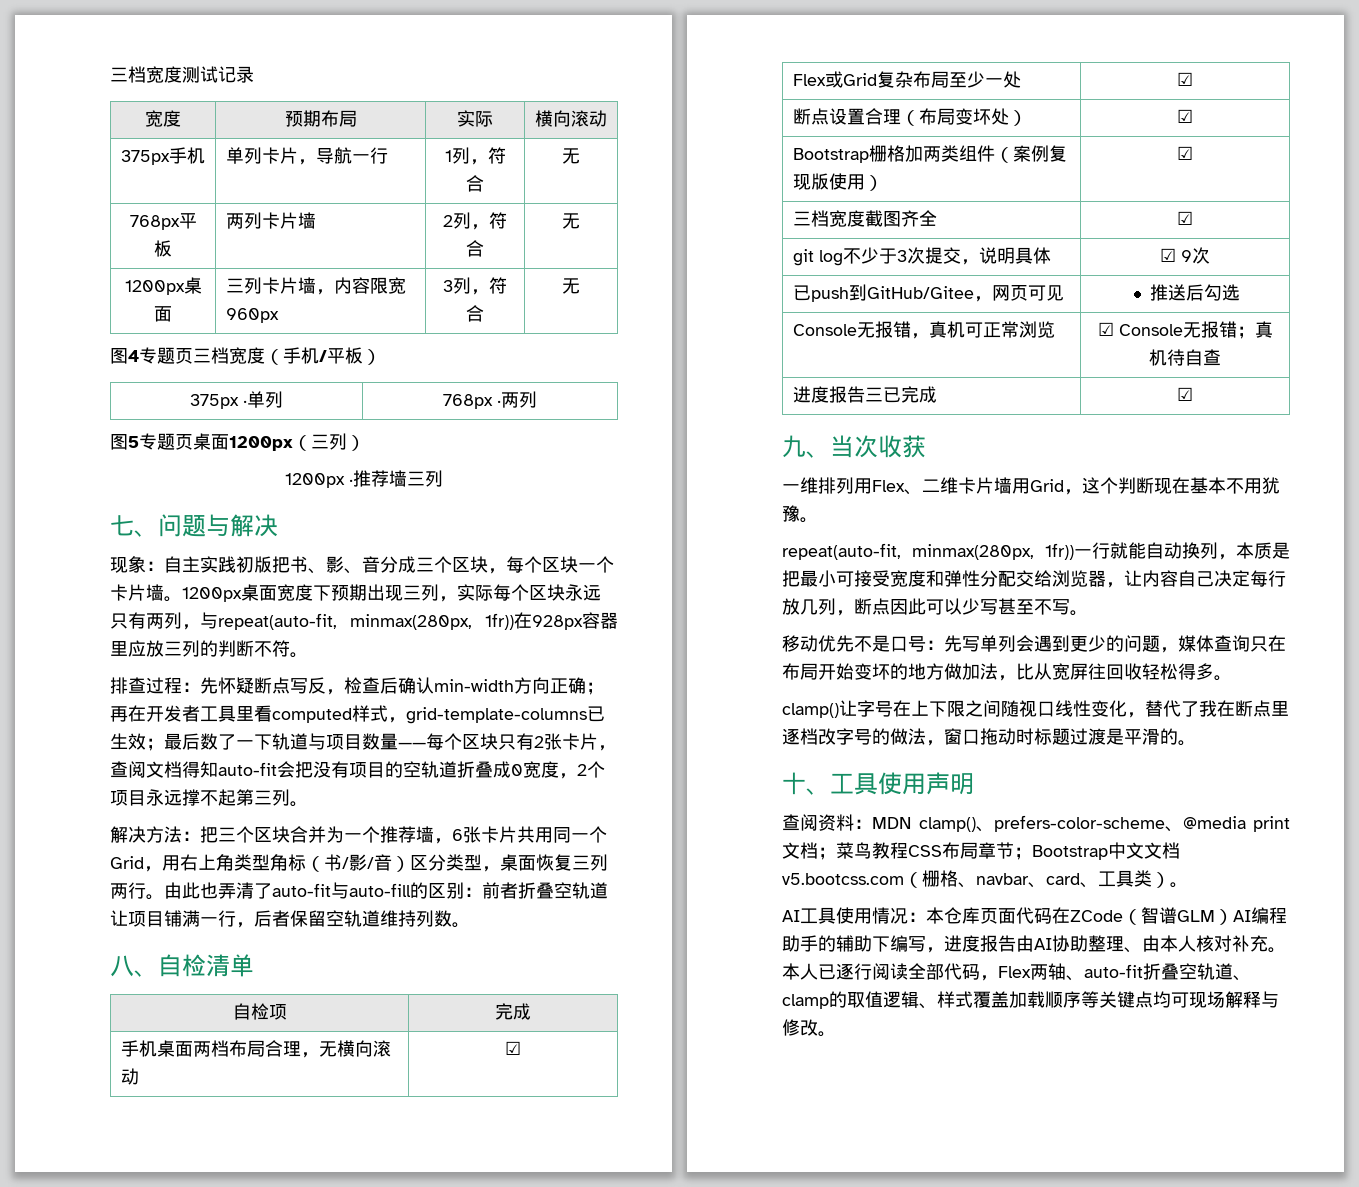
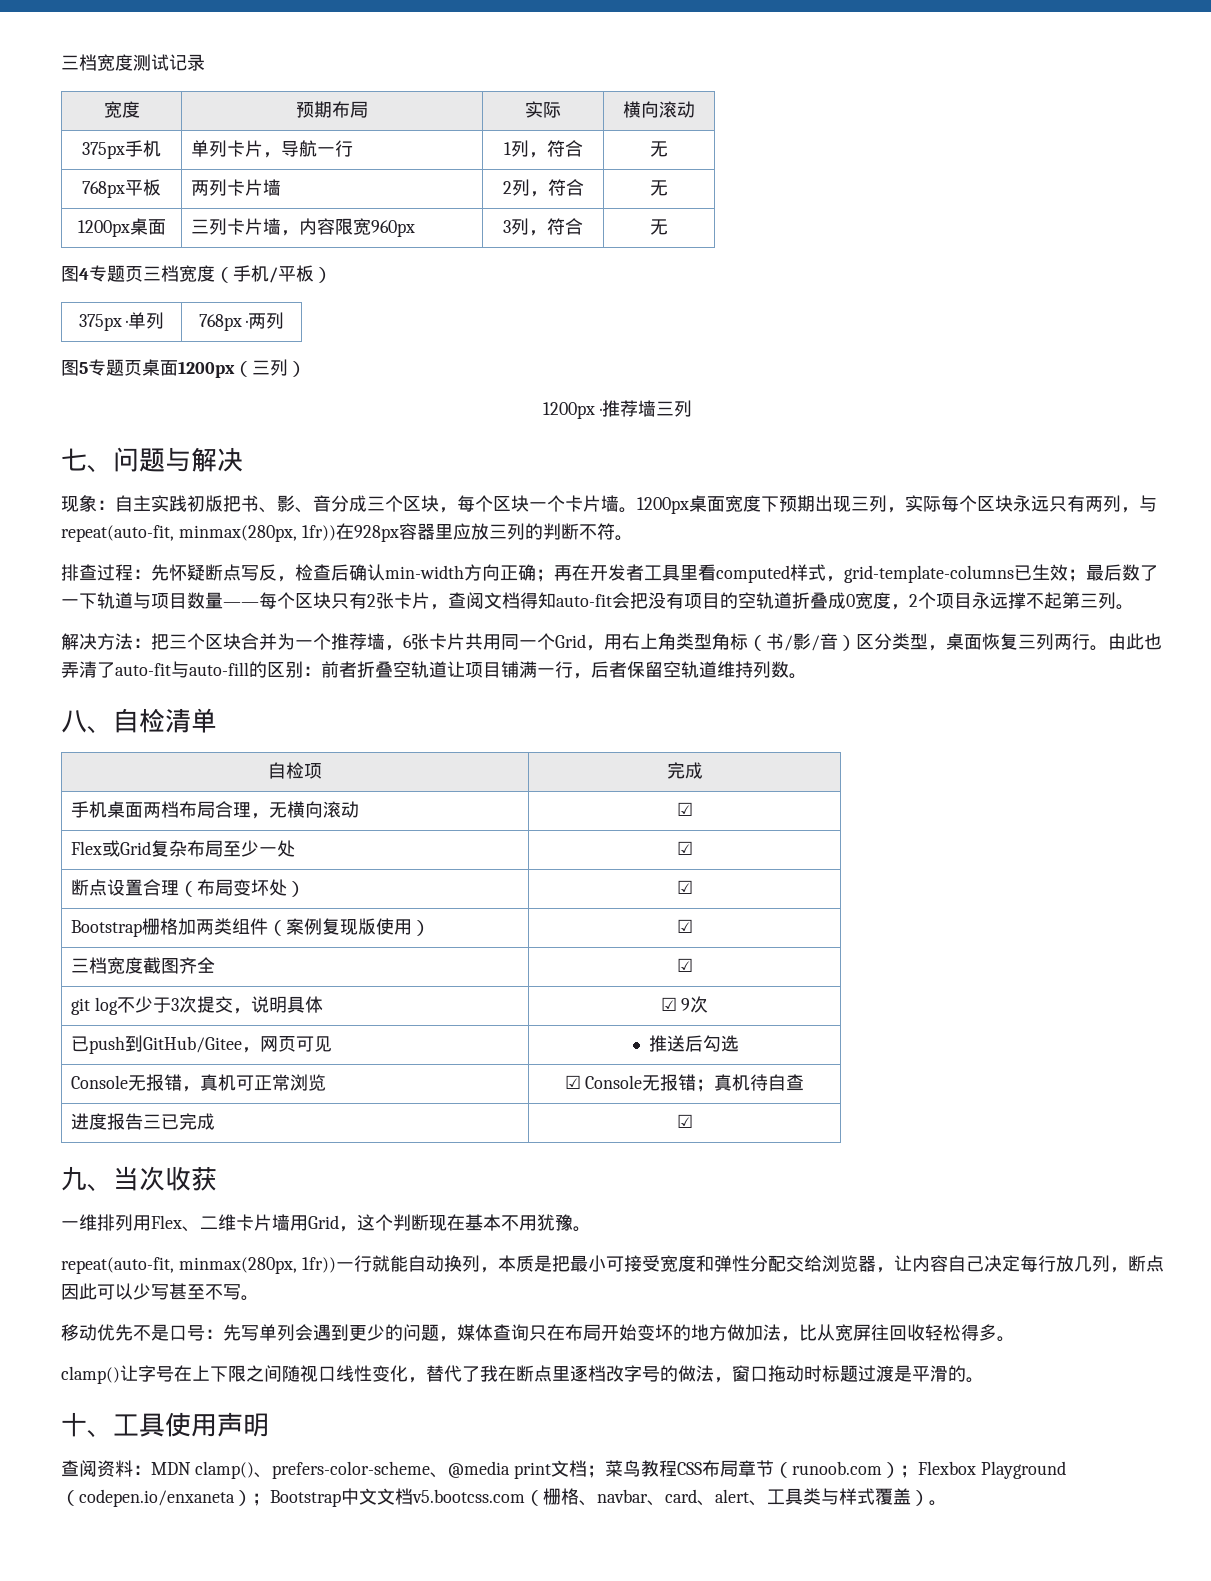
(1014, 850) none -> [773,1461,1066,1479] [61,1489,252,1507] （runoob.com）；Flexbox Playground（codepen.io/enxaneta）
[1098,870,1188,888] [782,907,1287,925] [782,935,1286,953] [782,963,1251,981] [782,991,1279,1009] [782,1019,818,1036] 工具类）。 // AI工具使用情况：本仓库页面代码在ZCode（智谱GLM）AI编程助手的辅助下编写，进度报告由AI协助整理、由本人核对补充。本人已逐行阅读全部代码，Flex两轴、auto-fit折叠空轨道、clamp的取值逻辑、样式覆盖加载顺序等关键点均可现场解释与修改 -> [715,1488,929,1506] alert、工具类与样式覆盖）

